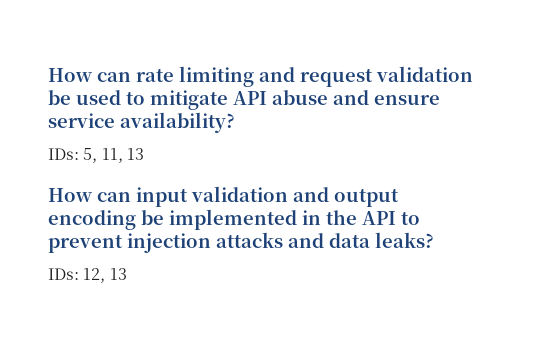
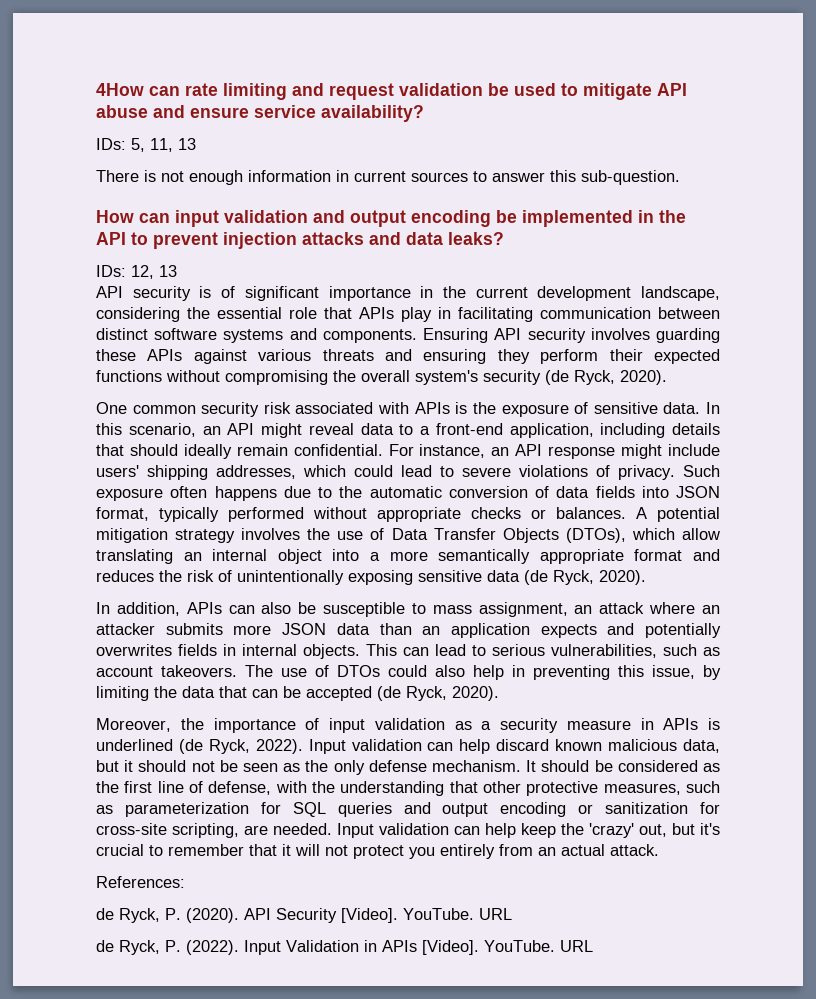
[48,68,93,82] How -> [96,83,144,96] 4How
(144, 154) none -> [96,170,680,185] // There is not enough information in current sources to answer this sub-question.
(127, 274) none -> [96,286,720,301] [96,307,720,322] [96,328,720,343] [96,349,720,364] [96,370,667,385] [96,402,721,417] [96,423,720,438] [96,444,720,459] [96,465,720,480] [96,486,720,501] [96,507,720,522] [96,528,720,543] [96,549,721,564] [96,570,646,585] [96,602,720,617] [96,623,721,638] [96,644,720,659] [96,665,721,680] [96,686,499,701] [96,718,720,733] [96,739,720,754] [96,760,720,775] [96,781,720,796] [96,802,720,817] [96,823,720,838] [96,844,659,859] [96,876,185,888] [96,908,512,923] [96,940,593,955] // API security is of significant importance in the current development landscape, considering the essential role that APIs play in facilitating communication between distinct software systems and components. Ensuring API security involves guarding these APIs against various threats and ensuring they perform their expected functions without compromising the overall system's security (de Ryck, 2020). // One common security risk associated with APIs is the exposure of sensitive data. In this scenario, an API might reveal data to a front-end application, including details that should ideally remain confidential. For instance, an API response might include users' shipping addresses, which could lead to severe violations of privacy. Such exposure often happens due to the automatic conversion of data fields into JSON format, typically performed without appropriate checks or balances. A potential mitigation strategy involves the use of Data Transfer Objects (DTOs), which allow translating an internal object into a more semantically appropriate format and reduces the risk of unintentionally exposing sensitive data (de Ryck, 2020). // In addition, APIs can also be susceptible to mass assignment, an attack where an attacker submits more JSON data than an application expects and potentially overwrites fields in internal objects. This can lead to serious vulnerabilities, such as account takeovers. The use of DTOs could also help in preventing this issue, by limiting the data that can be accepted (de Ryck, 2020). // Moreover, the importance of input validation as a security measure in APIs is underlined (de Ryck, 2022). Input validation can help discard known malicious data, but it should not be seen as the only defense mechanism. It should be considered as the first line of defense, with the understanding that other protective measures, such as parameterization for SQL queries and output encoding or sanitization for cross-site scripting, are needed. Input validation can help keep the 'crazy' out, but it's crucial to remember that it will not protect you entirely from an actual attack. // References: // de Ryck, P. (2020). API Security [Video]. YouTube. URL // de Ryck, P. (2022). Input Validation in APIs [Video]. YouTube. URL

